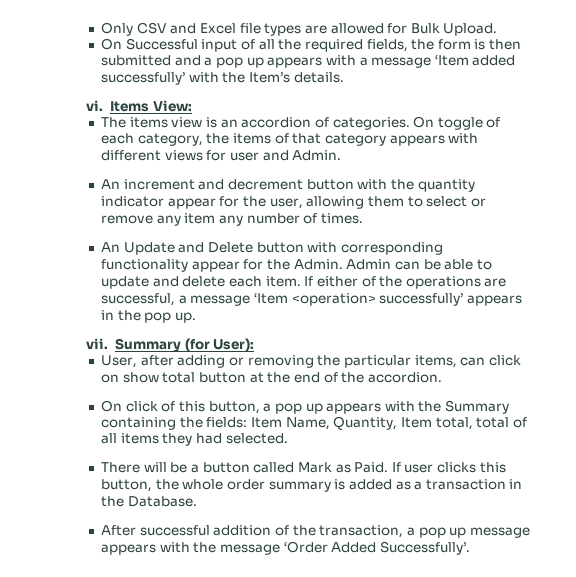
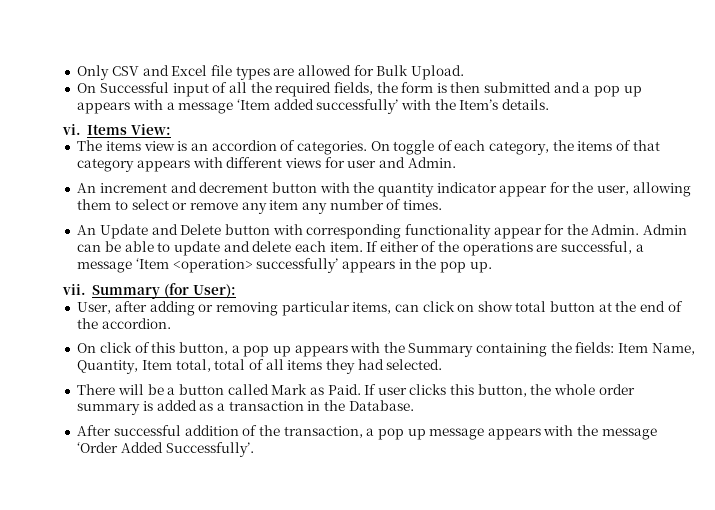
[317,355,341,366] the -> (278, 309) none

